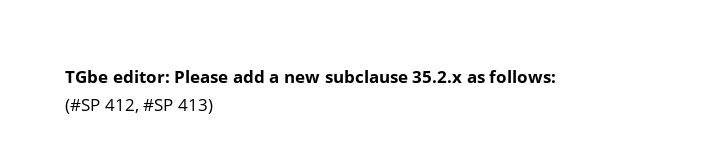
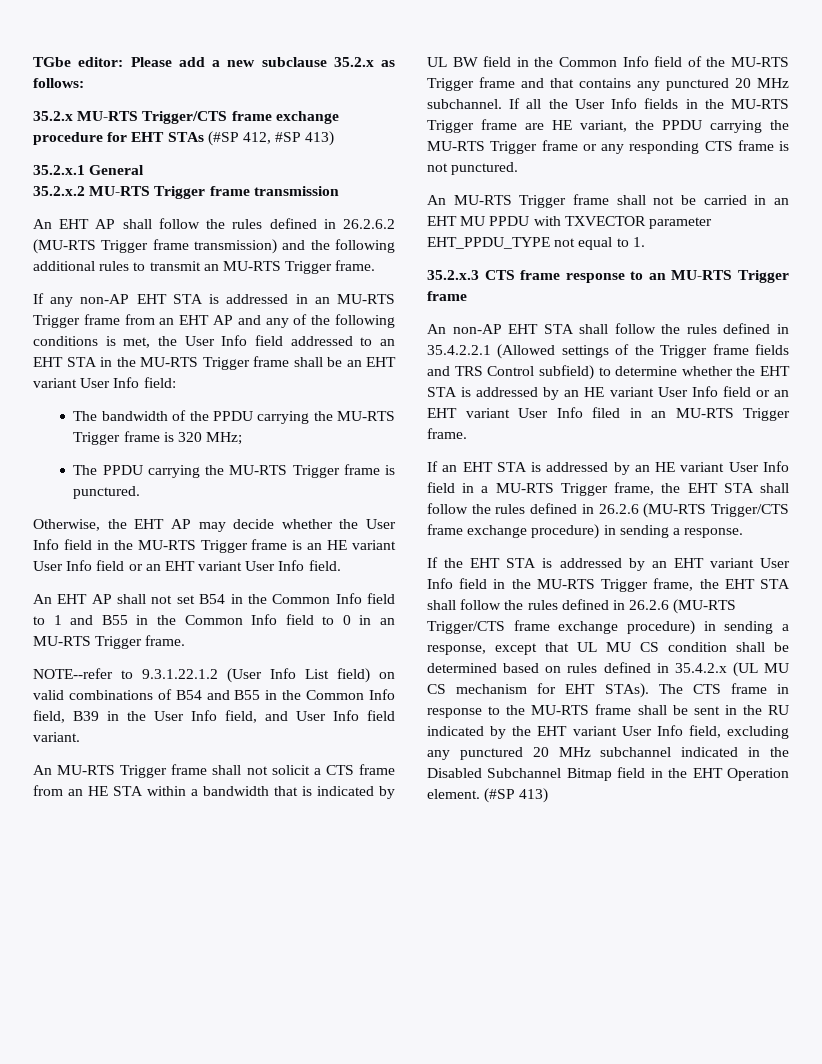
[65,99,174,114] (#SP 412, #SP -> [33,111,339,124] [33,131,335,146] [33,165,145,175] [33,186,339,199] [33,218,395,229] [33,239,395,254] [33,260,376,274] [33,293,395,307] [33,314,396,328] [33,335,395,348] [33,356,396,370] [33,377,176,388] [73,410,396,424] [73,431,243,445] [73,464,395,478] [73,486,141,499] [33,519,396,532] [33,539,396,553] [33,560,341,571] [33,593,396,604] [33,614,395,625] [33,635,186,649] [33,668,395,683] [33,689,395,700] [33,710,395,723] [33,732,80,742] [33,764,395,778] [33,785,395,799] [427,56,789,67] [427,77,789,91] [427,98,789,109] [427,119,789,133] [427,140,789,154] [427,162,519,175] [427,194,789,208] [427,216,712,229] [427,237,645,250] [427,270,789,283] [427,291,467,301] [427,323,789,334] [427,344,789,359] [427,365,790,380] [427,386,789,400] [427,407,790,421] [427,428,467,439] [427,461,789,475] [427,482,789,496] [427,503,789,518] [427,524,744,539] [427,557,790,571] [427,578,790,592] [427,599,737,614] [427,620,789,635] [427,642,789,655] [427,662,789,677] [427,683,789,698] [427,704,789,718] [427,725,789,739] [427,747,789,760] [427,767,789,781] [427,788,516,803] 35.2.x MU-RTS Trigger/CTS frame exchange procedure for EHT STAs (#SP 412, #SP 413) // 35.2.x.1 General // 35.2.x.2 MU-RTS Trigger frame transmission // An EHT AP shall follow the rules defined in 26.2.6.2 (MU-RTS Trigger frame transmission) and the following additional rules to transmit an MU-RTS Trigger frame. // If any non-AP EHT STA is addressed in an MU-RTS Trigger frame from an EHT AP and any of the following conditions is met, the User Info field addressed to an EHT STA in the MU-RTS Trigger frame shall be an EHT variant User Info field: // The bandwidth of the PPDU carrying the MU-RTS Trigger frame is 320 MHz; // The PPDU carrying the MU-RTS Trigger frame is punctured. // Otherwise, the EHT AP may decide whether the User Info field in the MU-RTS Trigger frame is an HE variant User Info field or an EHT variant User Info field. // An EHT AP shall not set B54 in the Common Info field to 1 and B55 in the Common Info field to 0 in an MU-RTS Trigger frame. // NOTE--refer to 9.3.1.22.1.2 (User Info List field) on valid combinations of B54 and B55 in the Common Info field, B39 in the User Info field, and User Info field variant. // An MU-RTS Trigger frame shall not solicit a CTS frame from an HE STA within a bandwidth that is indicated by UL BW field in the Common Info field of the MU-RTS Trigger frame and that contains any punctured 20 MHz subchannel. If all the User Info fields in the MU-RTS Trigger frame are HE variant, the PPDU carrying the MU-RTS Trigger frame or any responding CTS frame is not punctured. // An MU-RTS Trigger frame shall not be carried in an EHT MU PPDU with TXVECTOR parameter EHT_PPDU_TYPE not equal to 1. // 35.2.x.3 CTS frame response to an MU-RTS Trigger frame // An non-AP EHT STA shall follow the rules defined in 35.4.2.2.1 (Allowed settings of the Trigger frame fields and TRS Control subfield) to determine whether the EHT STA is addressed by an HE variant User Info field or an EHT variant User Info filed in an MU-RTS Trigger frame. // If an EHT STA is addressed by an HE variant User Info field in a MU-RTS Trigger frame, the EHT STA shall follow the rules defined in 26.2.6 (MU-RTS Trigger/CTS frame exchange procedure) in sending a response. // If the EHT STA is addressed by an EHT variant User Info field in the MU-RTS Trigger frame, the EHT STA shall follow the rules defined in 26.2.6 (MU-RTS Trigger/CTS frame exchange procedure) in sending a response, except that UL MU CS condition shall be determined based on rules defined in 35.4.2.x (UL MU CS mechanism for EHT STAs). The CTS frame in response to the MU-RTS frame shall be sent in the RU indicated by the EHT variant User Info field, excluding any punctured 20 MHz subchannel indicated in the Disabled Subchannel Bitmap field in the EHT Operation element. (#SP

